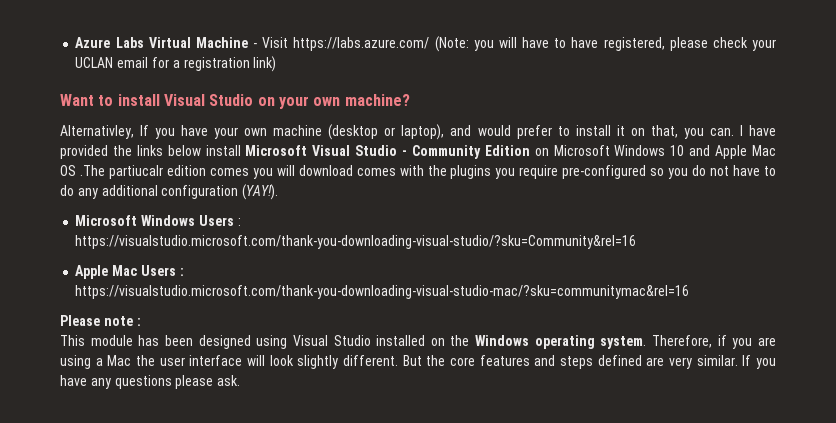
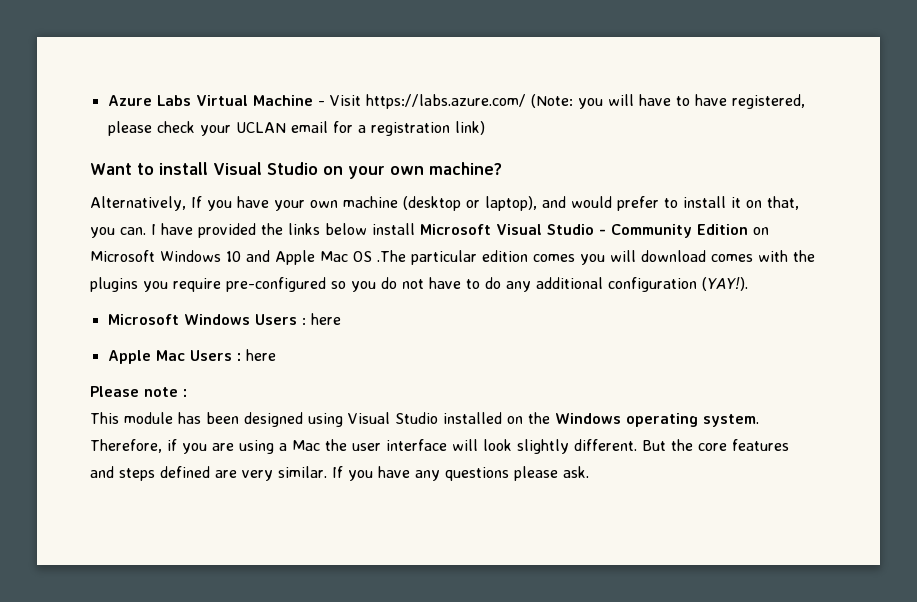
[60,125,134,139] Alternativley, -> [90,196,186,211] Alternatively,
[108,165,163,179] partiucalr -> [411,250,477,265] particular
[75,235,637,249] https://visualstudio.microsoft.com/thank-you-downloading-visual-studio/?sku=Community&rel=16 -> [310,313,341,325] here
[75,285,690,299] https://visualstudio.microsoft.com/thank-you-downloading-visual-studio-mac/?sku=communitymac&rel=16 -> [245,349,276,361] here

